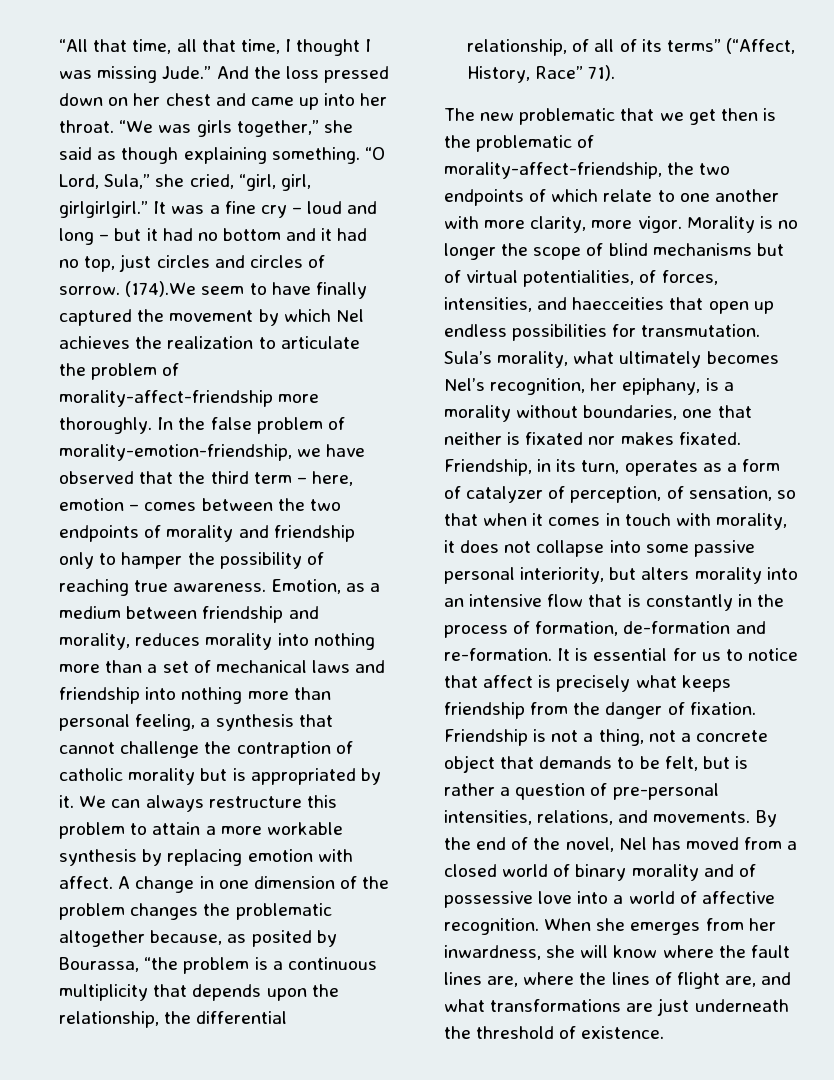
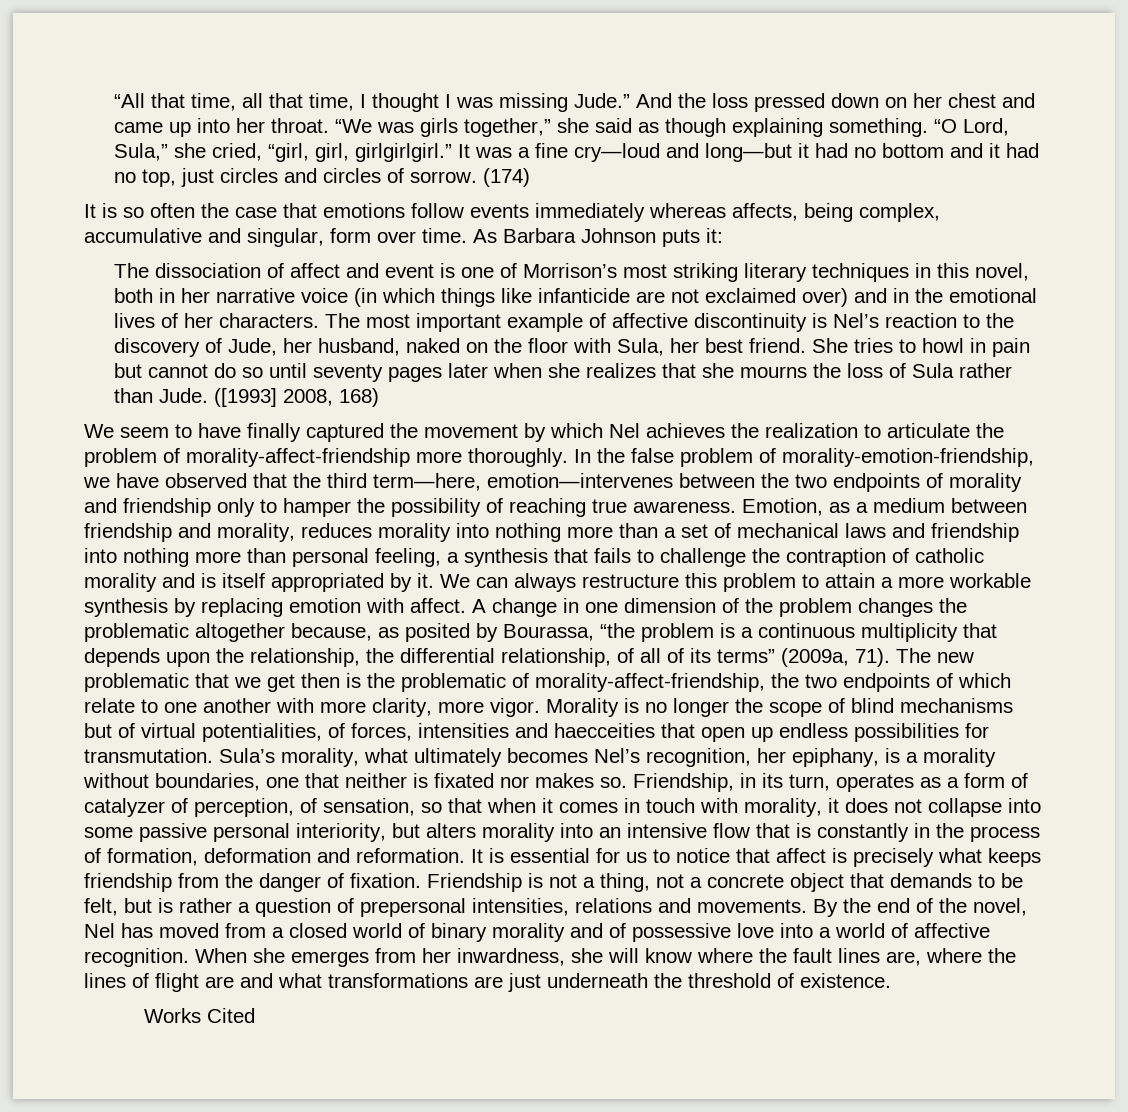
[260,201,378,218] [59,228,142,245] cry – loud and long – but -> [574,143,793,162] cry—loud and long—but
[125,281,197,297] (174).We -> [483,168,531,187] [84,203,940,222] [84,228,723,247] [114,263,1030,282] [114,288,1038,307] [114,313,1015,332] [114,338,1031,357] [114,363,1013,382] [114,388,380,407] [84,424,114,438] (174) // It is so often the case that emotions follow events immediately whereas affects, being complex, accumulative and singular, form over time. As Barbara Johnson puts it: // The dissociation of affect and event is one of Morrison’s most striking literary techniques in this novel, both in her narrative voice (in which things like infanticide are not exclaimed over) and in the emotional lives of her characters. The most important example of affective discontinuity is Nel’s reaction to the discovery of Jude, her husband, naked on the floor with Sula, her best friend. She tries to howl in pain but cannot do so until seventy pages later when she realizes that she mourns the loss of Sula rather than Jude. ([1993] 2008, 168) // We
[253,471,353,486] [59,498,197,511] term – here, emotion – comes -> [373,473,673,491] term—here, emotion—intervenes
[59,742,116,754] cannot -> [594,548,654,563] fails to
[200,768,246,781] but is -> [162,573,265,588] and is itself
[725,38,795,54] [467,66,584,83] (“Affect, History, Race” -> [781,648,849,667] (2009a,
(616, 73) // -> (890, 657) none
[444,297,532,312] intensities, -> [418,723,509,738] intensities
[678,432,741,445] fixated. -> [600,777,627,788] so.
[623,621,766,634] [444,648,552,661] de-formation and re-formation. -> [204,848,465,863] deformation and reformation.
[612,783,719,800] [444,810,614,825] pre-personal intensities, relations, -> [360,898,652,917] prepersonal intensities, relations
[724,976,756,987] are, -> [205,976,234,988] are
(665, 1032) none -> [144,1008,256,1023] // Works Cited

